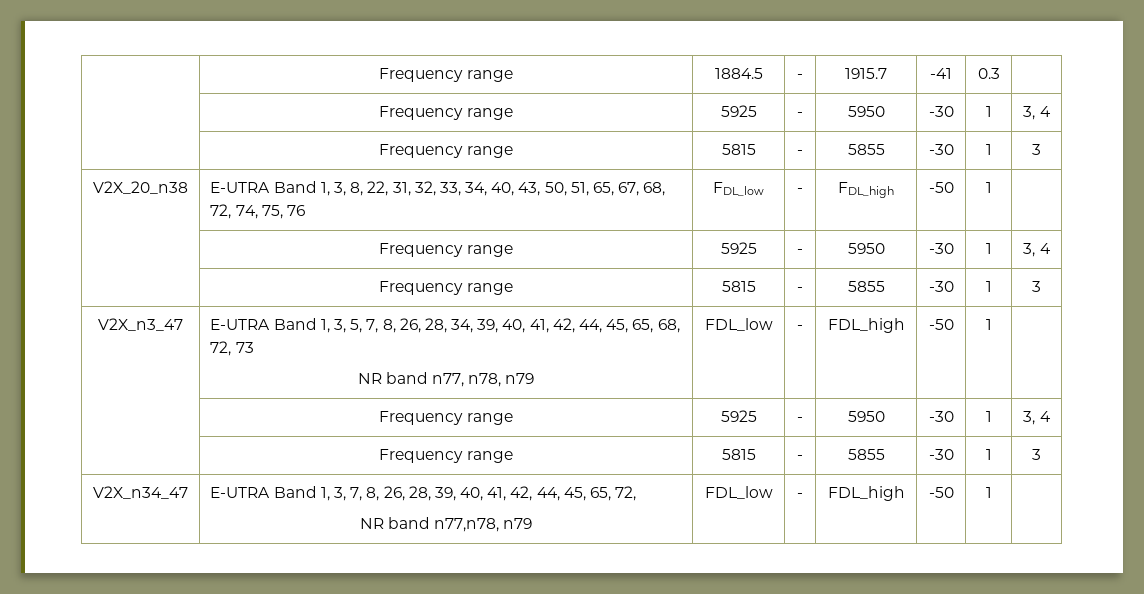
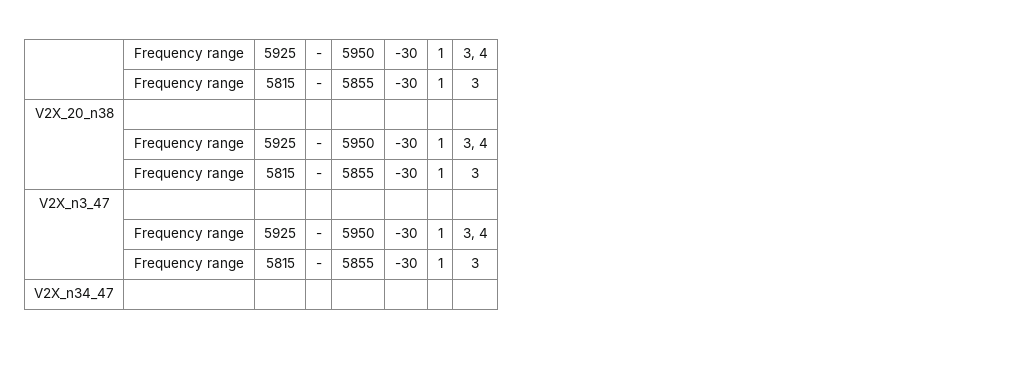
[379,68,513,82] [714,68,763,79] [797,74,803,79] [845,68,887,79] [930,68,952,79] [977,68,1000,79] [379,106,513,120] | Frequency range | 1884.5 | - | 1915.7 | -41 | 0.3 | // | Frequency range -> [134,48,244,61] | Frequency range
[210,181,666,196] [210,204,306,219] [713,182,764,196] [797,188,803,193] [838,182,894,198] [928,182,954,193] [985,182,992,193] E-UTRA Band 1, 3, 8, 22, 31, 32, 33, 34, 40, 43, 50, 51, 65, 67, 68, 72, 74, 75, 76 | FDL_low | - | FDL_high | -50 | 1 -> (114, 114) | | | | |
[210,318,680,333] [210,341,254,356] [357,372,535,387] [704,318,773,331] [797,325,803,330] [827,318,905,333] [928,319,954,330] [985,319,992,330] E-UTRA Band 1, 3, 5, 7, 8, 26, 28, 34, 39, 40, 41, 42, 44, 45, 65, 68, 72, 73 // NR band n77, n78, n79 | FDL_low | - | FDL_high | -50 | 1 -> (110, 204) | | | | |
[210,486,637,501] [359,517,533,532] [704,486,773,499] [797,493,803,498] [827,486,905,501] [928,487,954,498] [985,487,992,498] E-UTRA Band 1, 3, 7, 8, 26, 28, 39, 40, 41, 42, 44, 45, 65, 72, // NR band n77,n78, n79 | FDL_low | - | FDL_high | -50 | 1 -> (114, 294) | | | | |

